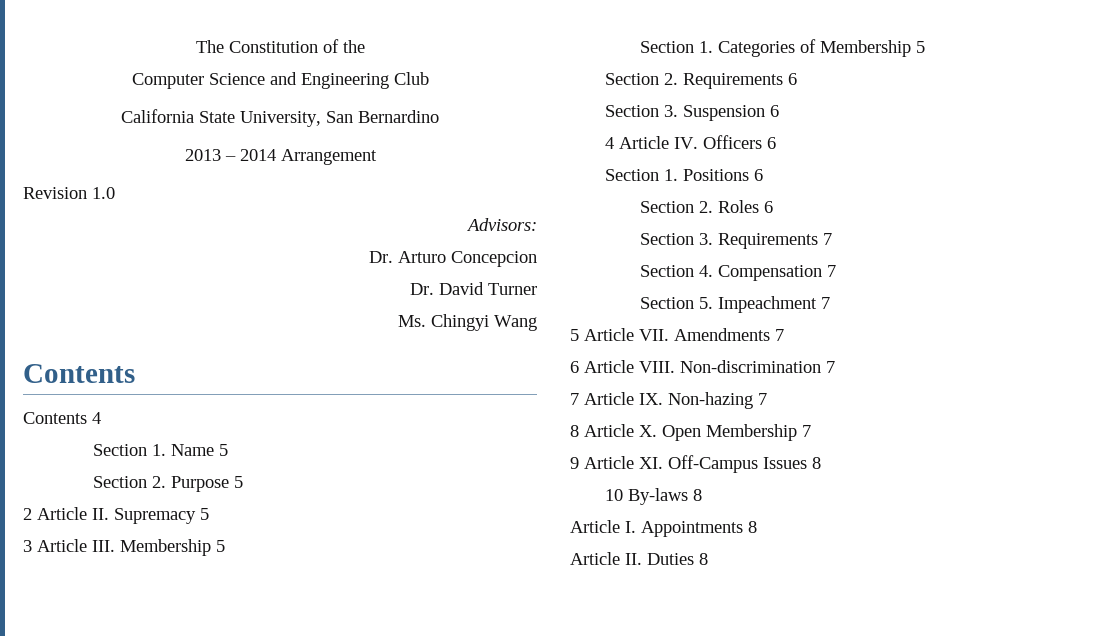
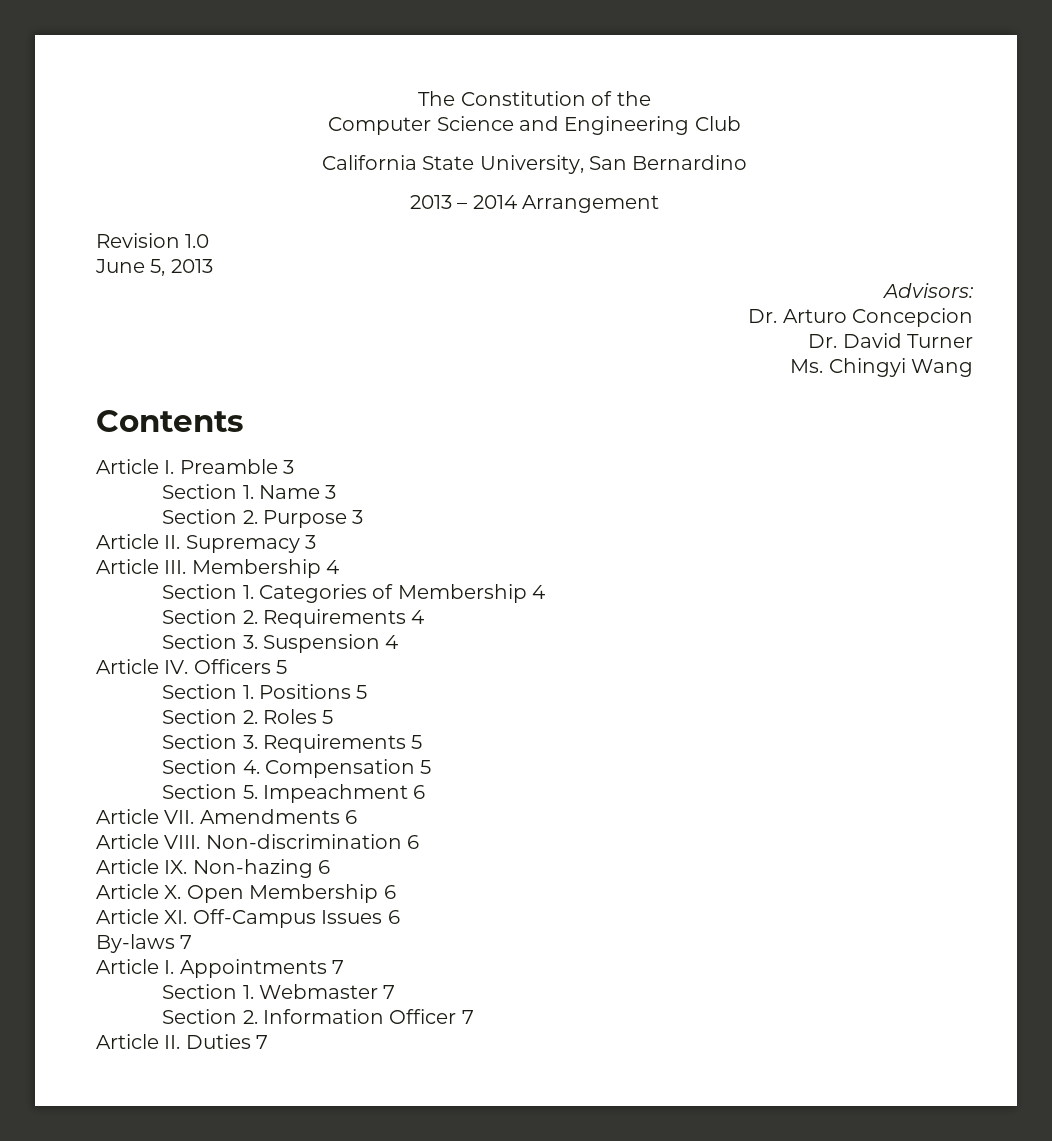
(115, 193) none -> [95,259,213,276] // June 5, 2013
[23,412,101,424] Contents 4 -> [96,459,295,474] Article I. Preamble 3
[218,444,228,456] 5 -> [325,485,337,499] 3
[233,476,243,488] [23,508,32,520] 5 // 2 -> [352,510,364,524] 3 //
[200,508,209,520] [23,540,32,552] 5 // 3 -> [305,535,317,549] 3 //
[216,540,225,552] 5 -> [326,560,340,574] 4
[915,41,925,53] [604,73,797,89] [604,105,779,121] [604,135,776,149] [604,169,763,181] 5 // Section 2. Requirements 6 // Section 3. Suspension 6 // 4 Article IV. Officers 6 // Section 1. Positions 6 -> [532,585,546,599] [162,609,425,628] [162,634,399,653] [96,659,288,674] [162,684,368,699] 4 // Section 2. Requirements 4 // Section 3. Suspension 4 // Article IV. Officers 5 // Section 1. Positions 5
[763,201,773,213] 6 -> [322,710,334,724] 5
[822,233,832,245] 7 -> [411,735,423,749] 5
[826,265,836,277] 7 -> [420,760,432,774] 5
[820,297,830,309] [570,329,579,341] 7 // 5 -> [413,785,426,799] 6 //
[775,329,784,341] [570,361,579,373] 7 // 6 -> [345,810,358,824] 6 //
[826,361,835,373] [570,393,579,405] 7 // 7 -> [407,835,420,849] 6 //
[758,393,767,405] [570,425,579,437] 7 // 8 -> [318,860,331,874] 6 //
[802,425,811,437] [570,457,579,469] 7 // 9 -> [383,885,396,899] 6 //
[812,457,821,469] [604,488,702,505] 8 // 10 By-laws 8 -> [387,910,400,924] [96,934,193,953] 6 // By-laws 7
[748,521,757,533] 8 -> [332,960,345,974] [162,984,396,999] [162,1009,474,1024] 7 // Section 1. Webmaster 7 // Section 2. Information Officer 7
[699,553,708,565] 8 -> [256,1035,269,1049] 7

